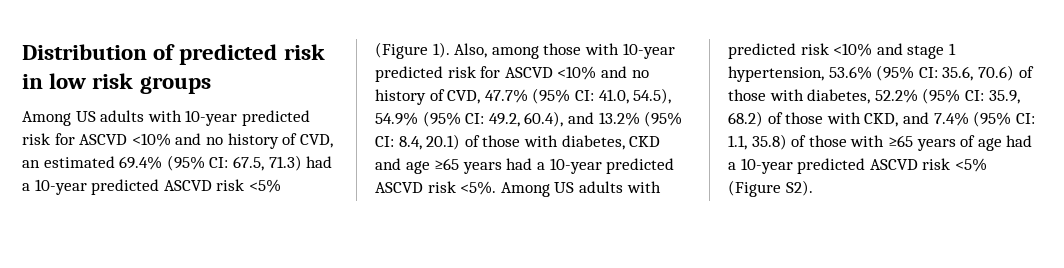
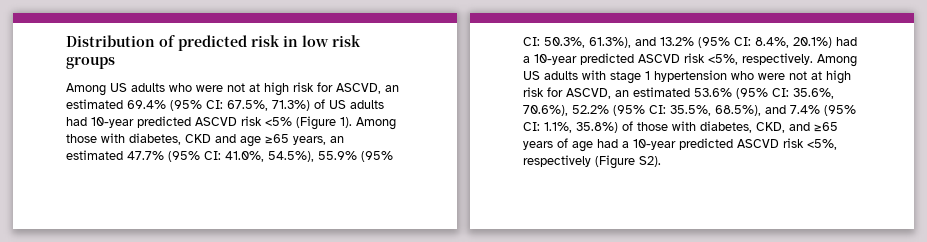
[147,110,310,126] [22,133,333,149] with 10-year predicted risk for ASCVD <10% and no history of CVD, -> [169,82,381,96] who were not at high risk for ASCVD,
[232,155,333,171] [22,183,30,191] 67.5, 71.3) had a -> [227,99,384,111] [66,117,87,126] 67.5%, 71.3%) of US adults had
[454,43,675,59] [375,66,649,82] [375,88,672,105] [375,111,683,127] [375,134,480,150] Also, among those with 10-year predicted risk for ASCVD <10% and no history of CVD, 47.7% (95% CI: 41.0, 54.5), 54.9% (95% CI: 49.2, 60.4), and 13.2% (95% CI: 8.4, 20.1) of -> [356,117,396,130] Among
[462,158,675,174] [375,181,661,197] [728,43,956,59] [728,65,1034,82] [728,88,1020,104] [728,111,1035,127] [728,134,885,150] years had a 10-year predicted ASCVD risk <5%. Among US adults with predicted risk <10% and stage 1 hypertension, 53.6% (95% CI: 35.6, 70.6) of those with diabetes, 52.2% (95% CI: 35.9, 68.2) of those with CKD, and 7.4% (95% CI: 1.1, 35.8) of those with -> [293,136,344,145] [66,150,393,162] [523,37,857,48] [523,53,857,67] [523,70,851,84] [523,87,834,99] [523,105,856,116] [523,121,810,133] years, an estimated 47.7% (95% CI: 41.0%, 54.5%), 55.9% (95% CI: 50.3%, 61.3%), and 13.2% (95% CI: 8.4%, 20.1%) had a 10-year predicted ASCVD risk <5%, respectively. Among US adults with stage 1 hypertension who were not at high risk for ASCVD, an estimated 53.6% (95% CI: 35.6%, 70.6%), 52.2% (95% CI: 35.5%, 68.5%), and 7.4% (95% CI: 1.1%, 35.8%) of those with diabetes, CKD, and
[954,158,987,172] <5% -> [807,139,837,150] [523,155,591,167] <5%, respectively

